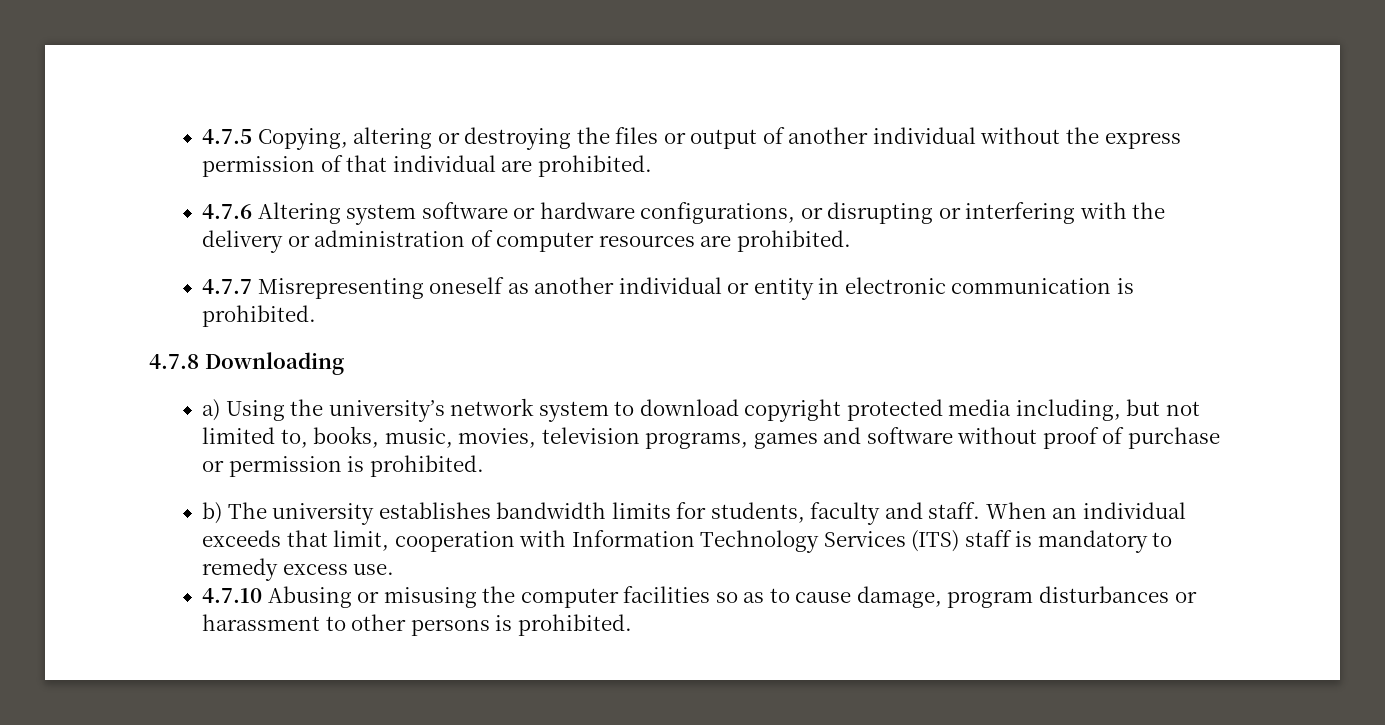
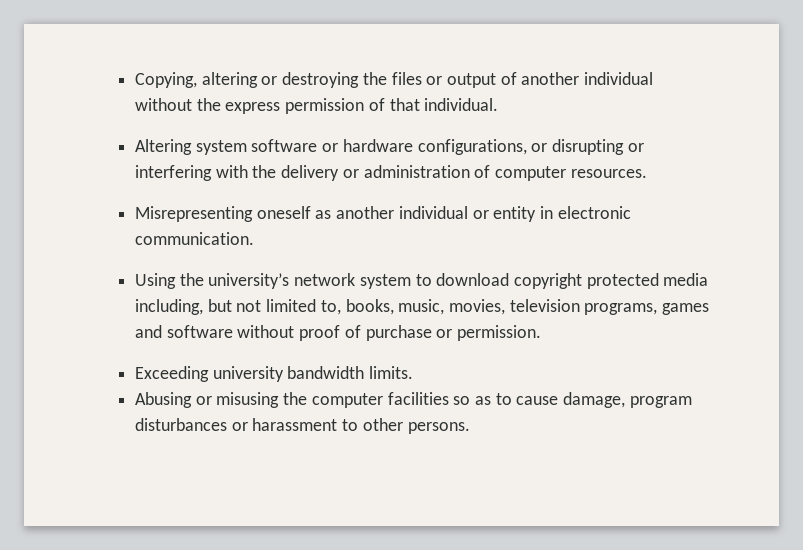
[202,129,253,144] 4.7.5 -> (134, 80) none
[392,155,652,177] [202,204,253,219] individual are prohibited. // 4.7.6 -> [424,98,499,111] individual. //
[598,230,851,252] [202,279,253,294] resources are prohibited. // 4.7.7 -> [570,169,647,178] resources. //
[951,278,1134,294] [202,305,317,327] [149,352,344,375] [202,399,221,421] communication is prohibited. // 4.7.8 Downloading // a) -> [134,232,254,245] communication. //
[228,455,484,477] [202,502,1186,525] [202,530,1173,553] [202,558,395,581] [202,588,263,603] permission is prohibited. // b) The university establishes bandwidth limits for students, faculty and staff. When an individual exceeds that limit, cooperation with Information Technology Services (ITS) staff is mandatory to remedy excess use. // 4.7.10 -> [456,325,541,341] [134,366,414,382] permission. // Exceeding university bandwidth limits. //
[410,614,632,636] persons is prohibited. -> [407,422,470,434] persons.

